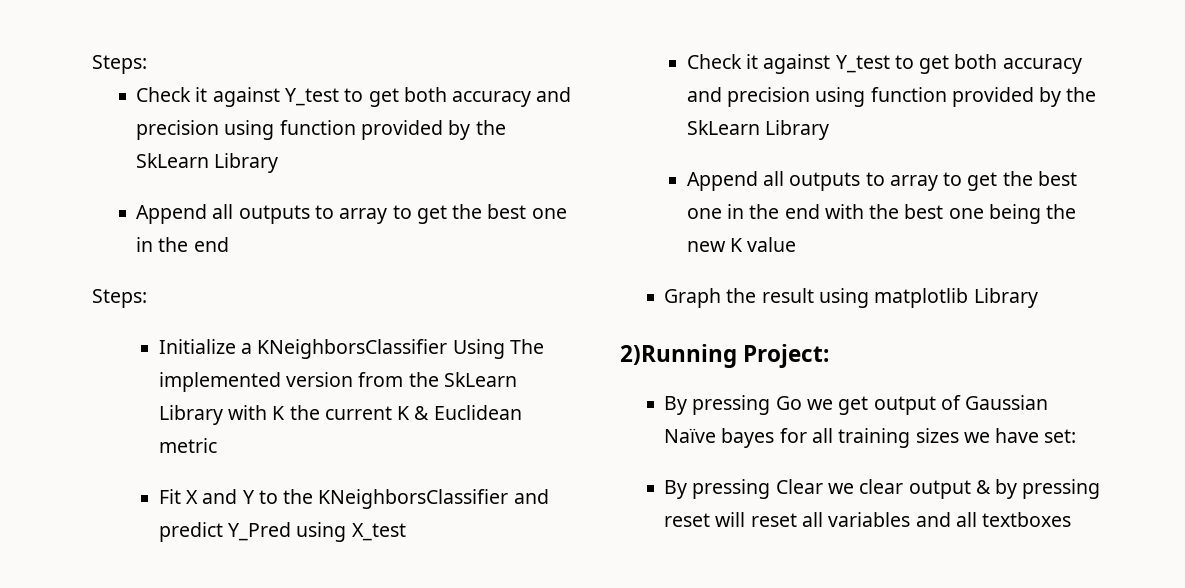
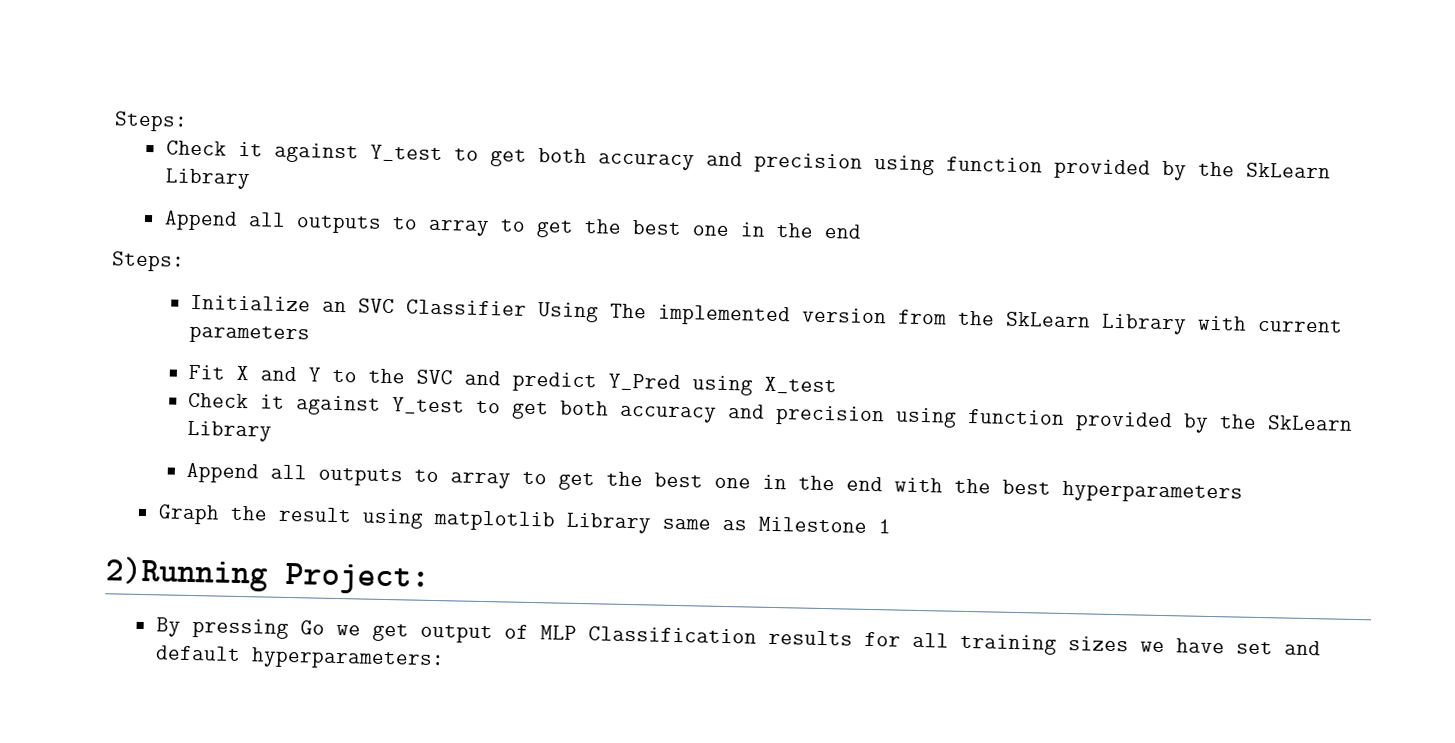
[241,339,448,359] a KNeighborsClassifier -> [322,298,528,316] an SVC Classifier
[272,405,522,420] [158,438,217,453] K the current K & Euclidean metric -> [1257,318,1344,333] [189,324,311,345] current parameters
[318,489,509,509] KNeighborsClassifier -> [416,369,454,385] SVC
[948,204,1077,224] [686,237,797,252] one being the new K value -> [1062,480,1244,504] hyperparameters
(1038, 298) none -> [661,516,891,534] same as Milestone 1
[965,395,1049,410] [664,428,775,448] Gaussian Naïve bayes -> [539,625,853,646] MLP Classification results
[1044,429,1077,443] [664,479,1101,499] [664,512,1072,527] set: // By pressing Clear we clear output & by pressing reset will reset all variables and all textboxes -> [1235,640,1321,656] [154,645,445,671] set and default hyperparameters:

